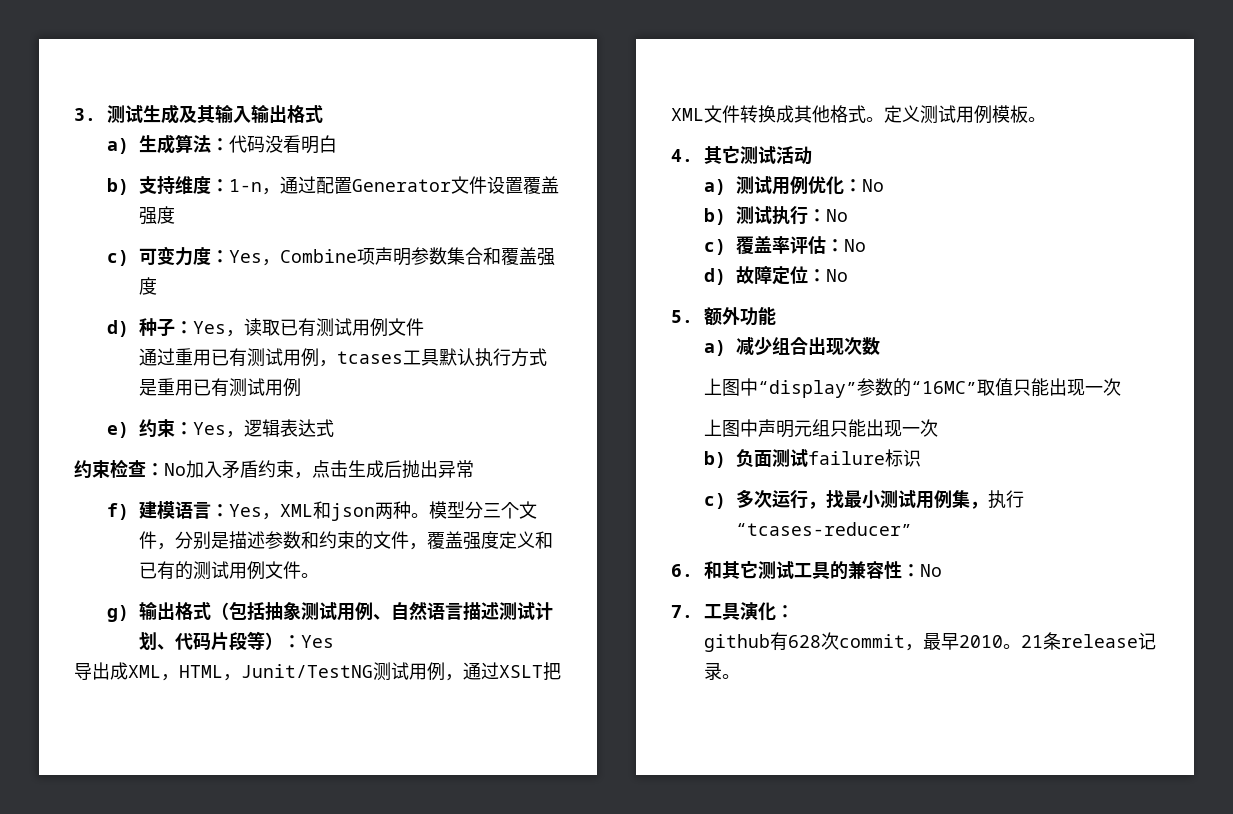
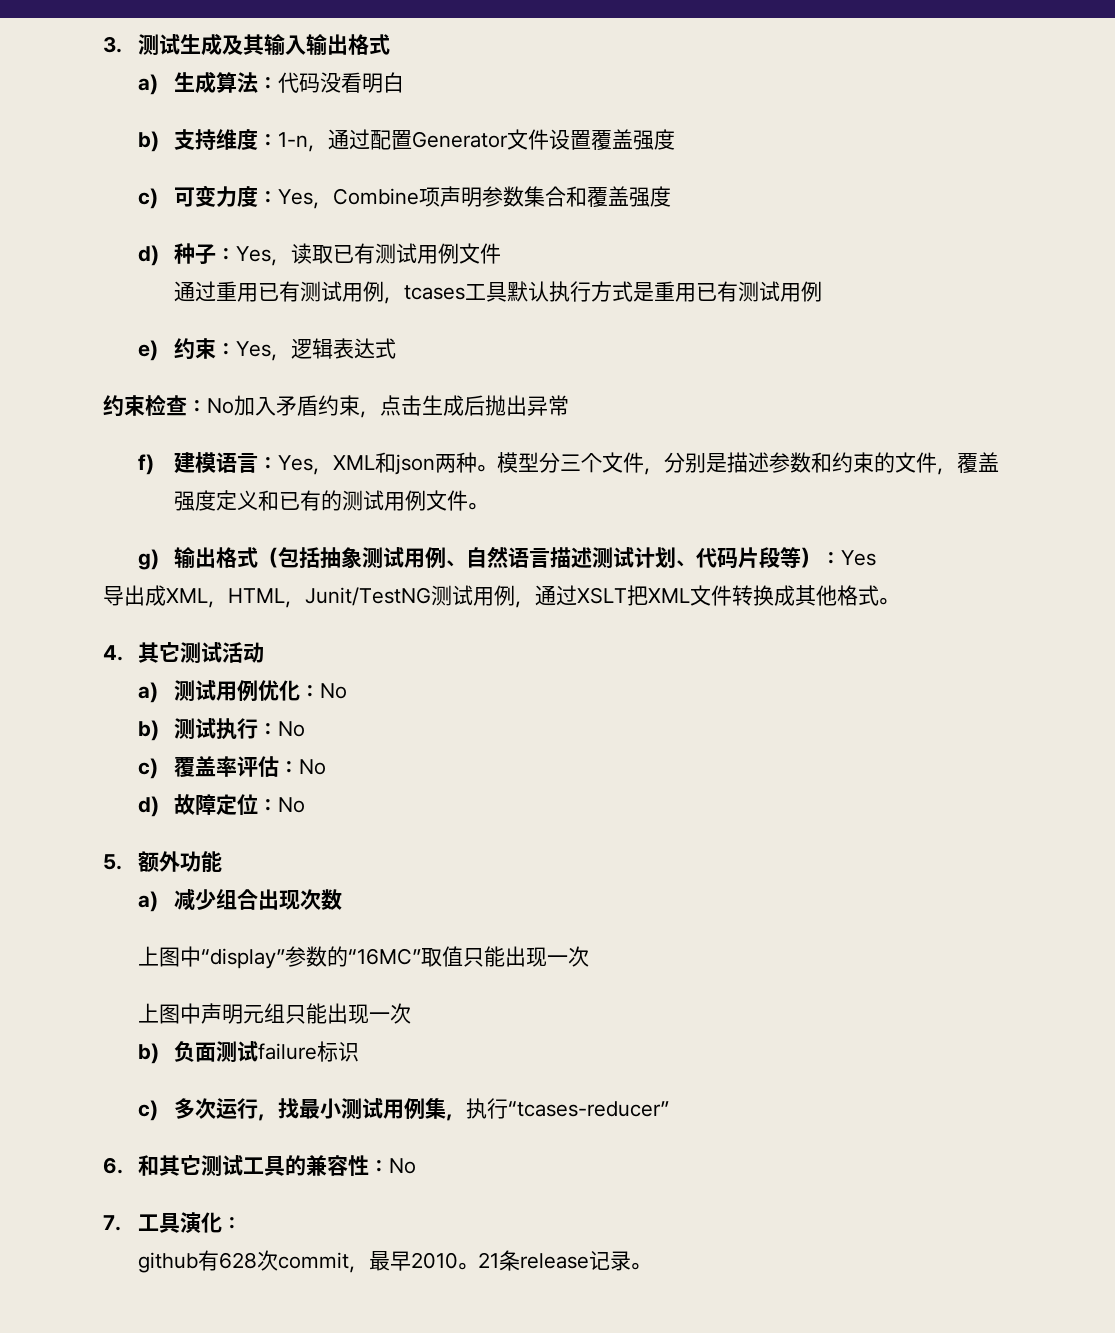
[884,105,1046,124] 定义测试用例模板。 -> (899, 601) none

